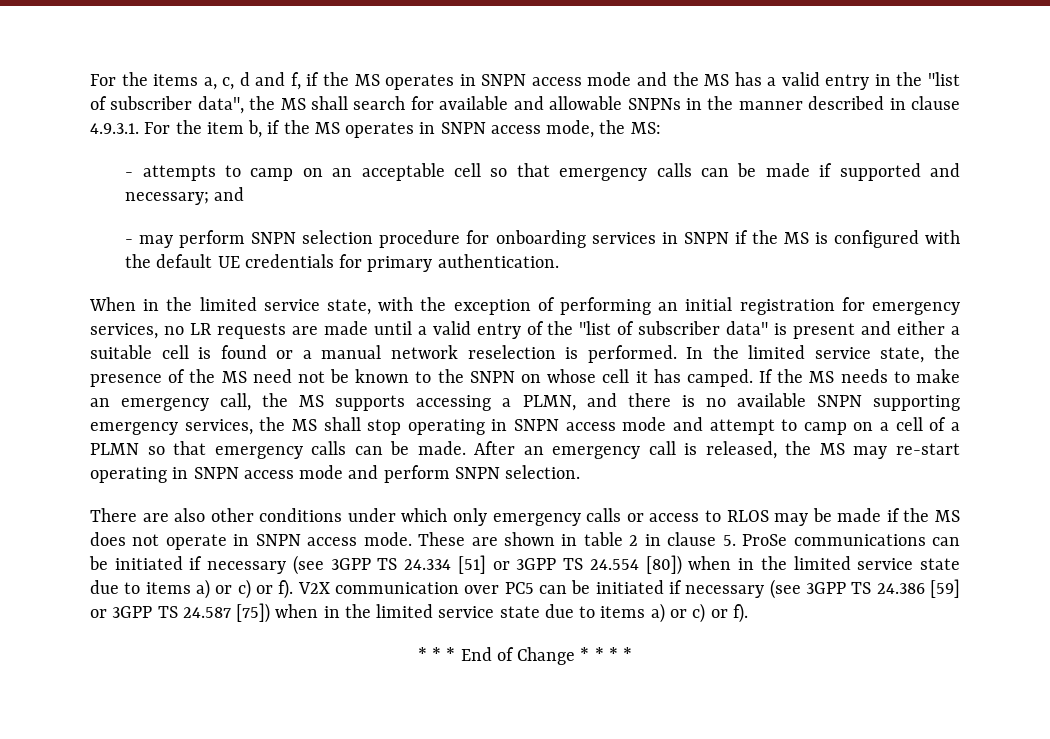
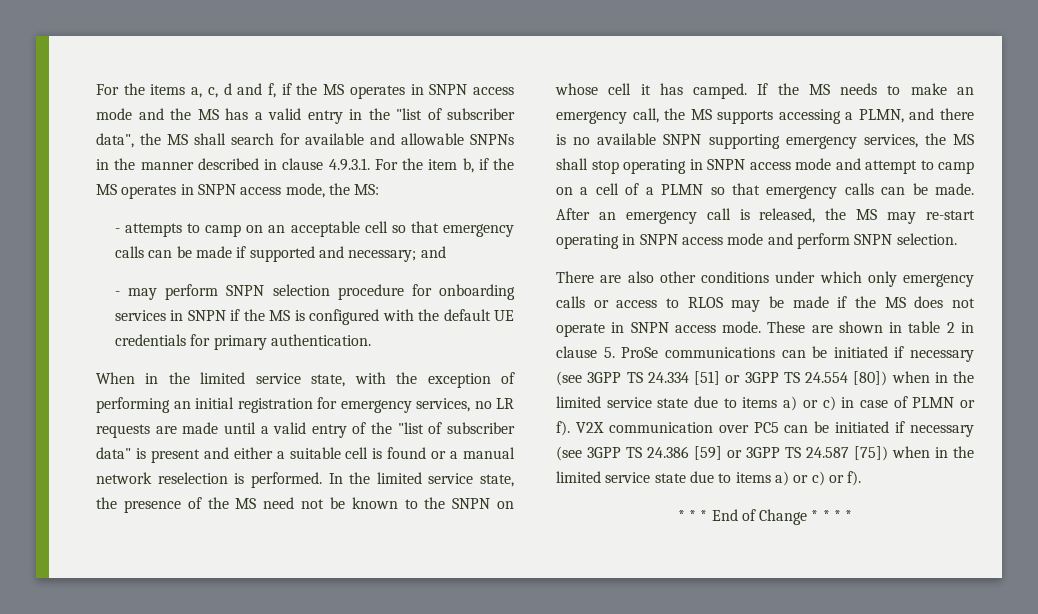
(251, 589) none -> [841,396,955,408] in case of PLMN

